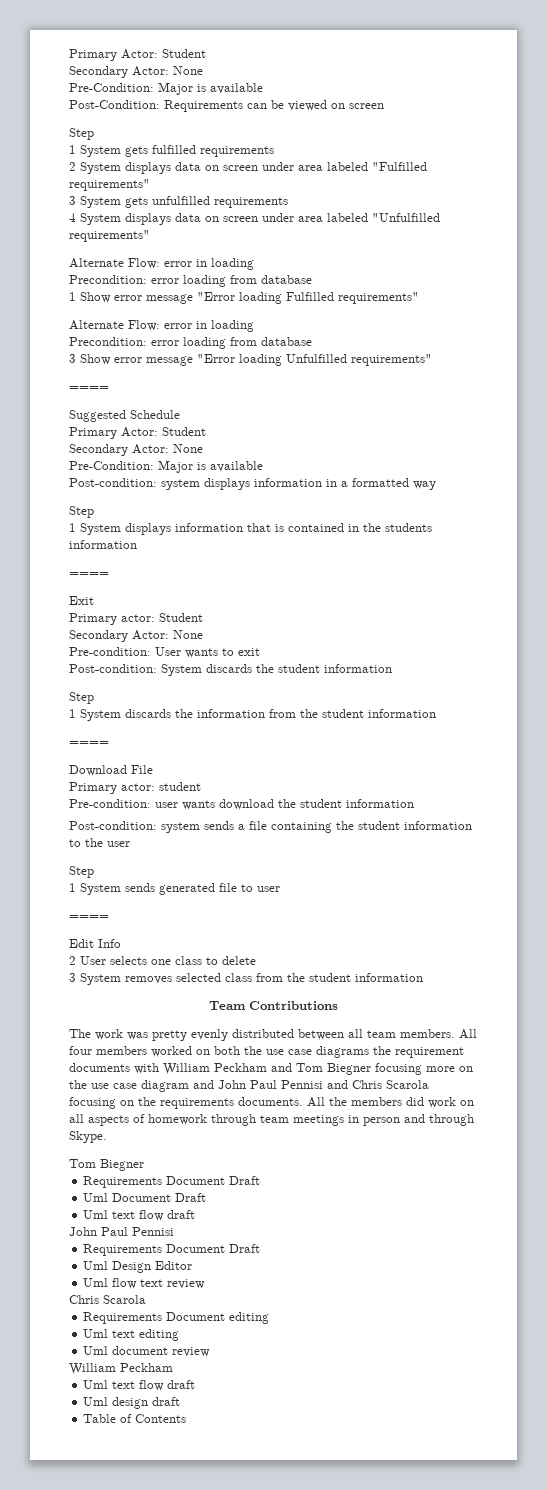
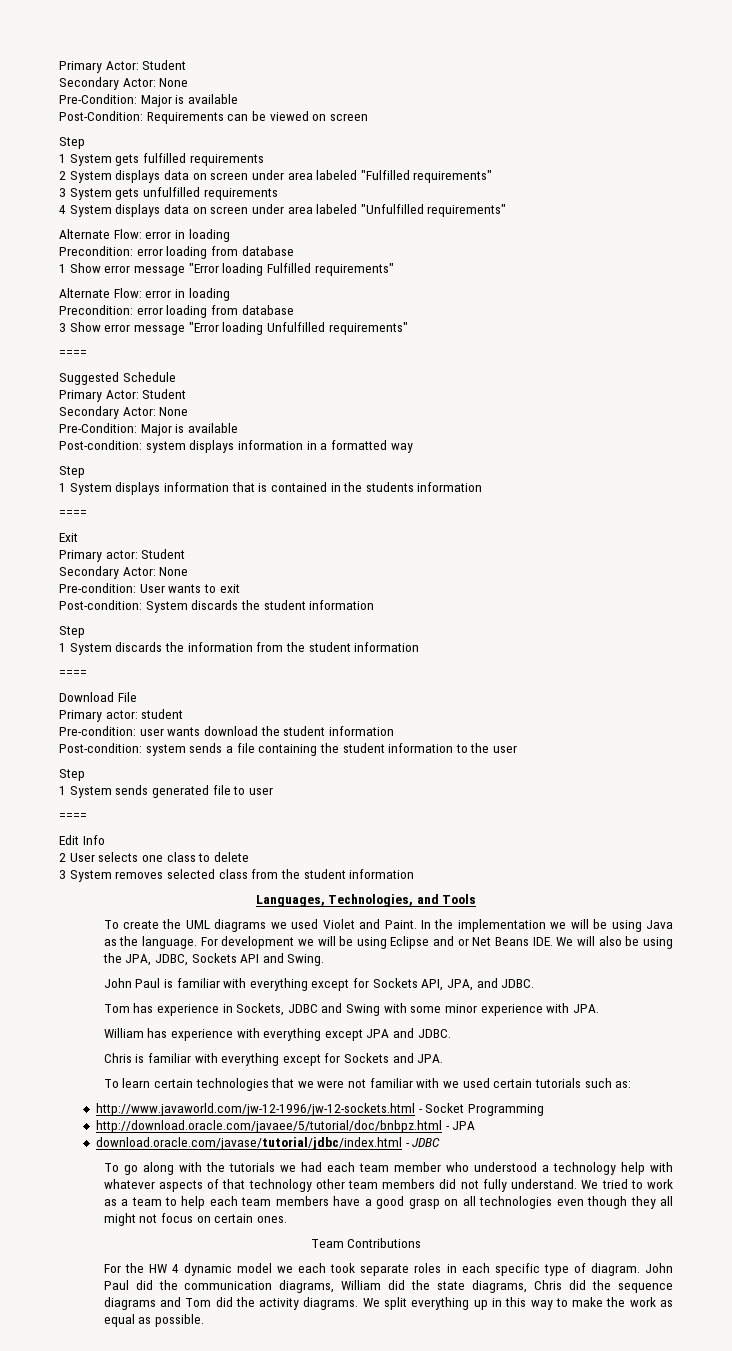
[209,1001,338,1010] [69,1029,477,1041] [69,1046,464,1058] [69,1063,473,1075] [69,1080,429,1092] [69,1097,474,1109] [69,1114,474,1126] [69,1131,107,1143] [69,1159,144,1171] [83,1176,261,1188] [83,1193,207,1202] [83,1210,196,1221] [69,1227,174,1236] [83,1244,261,1256] [83,1261,193,1273] [83,1278,206,1289] [69,1295,146,1304] [83,1312,270,1324] [83,1329,180,1341] [83,1346,211,1357] [69,1363,173,1375] [83,1380,196,1391] [83,1397,181,1409] [83,1414,187,1423] Team Contributions // The work was pretty evenly distributed between all team members. All four members worked on both the use case diagrams the requirement documents with William Peckham and Tom Biegner focusing more on the use case diagram and John Paul Pennisi and Chris Scarola focusing on the requirements documents. All the members did work on all aspects of homework through team meetings in person and through Skype. // Tom Biegner // Requirements Document Draft // Uml Document Draft // Uml text flow draft // John Paul Pennisi // Requirements Document Draft // Uml Design Editor // Uml flow text review // Chris Scarola // Requirements Document editing // Uml text editing // Uml document review // William Peckham // Uml text flow draft // Uml design draft // Table of Contents -> [255,894,477,907] [103,919,673,932] [103,936,674,949] [102,953,325,966] [103,978,535,991] [103,1003,599,1016] [103,1028,451,1041] [103,1053,444,1066] [103,1078,632,1091] [96,1103,545,1116] [96,1120,476,1133] [96,1137,441,1150] [103,1162,673,1175] [103,1179,673,1192] [103,1196,673,1209] [103,1213,287,1226] [310,1238,422,1248] [103,1263,674,1276] [103,1280,673,1293] [103,1297,673,1310] [103,1314,204,1327] Languages, Technologies, and Tools // To create the UML diagrams we used Violet and Paint. In the implementation we will be using Java as the language. For development we will be using Eclipse and or Net Beans IDE. We will also be using the JPA, JDBC, Sockets API and Swing. // John Paul is familiar with everything except for Sockets API, JPA, and JDBC. // Tom has experience in Sockets, JDBC and Swing with some minor experience with JPA. // William has experience with everything except JPA and JDBC. // Chris is familiar with everything except for Sockets and JPA. // To learn certain technologies that we were not familiar with we used certain tutorials such as: // http://www.javaworld.com/jw-12-1996/jw-12-sockets.html - Socket Programming // http://download.oracle.com/javaee/5/tutorial/doc/bnbpz.html - JPA // download.oracle.com/javase/tutorial/jdbc/index.html - JDBC // To go along with the tutorials we had each team member who understood a technology help with whatever aspects of that technology other team members did not fully understand. We tried to work as a team to help each team members have a good grasp on all technologies even though they all might not focus on certain ones. // Team Contributions // For the HW 4 dynamic model we each took separate roles in each specific type of diagram. John Paul did the communication diagrams, William did the state diagrams, Chris did the sequence diagrams and Tom did the activity diagrams. We split everything up in this way to make the work as equal as possible.

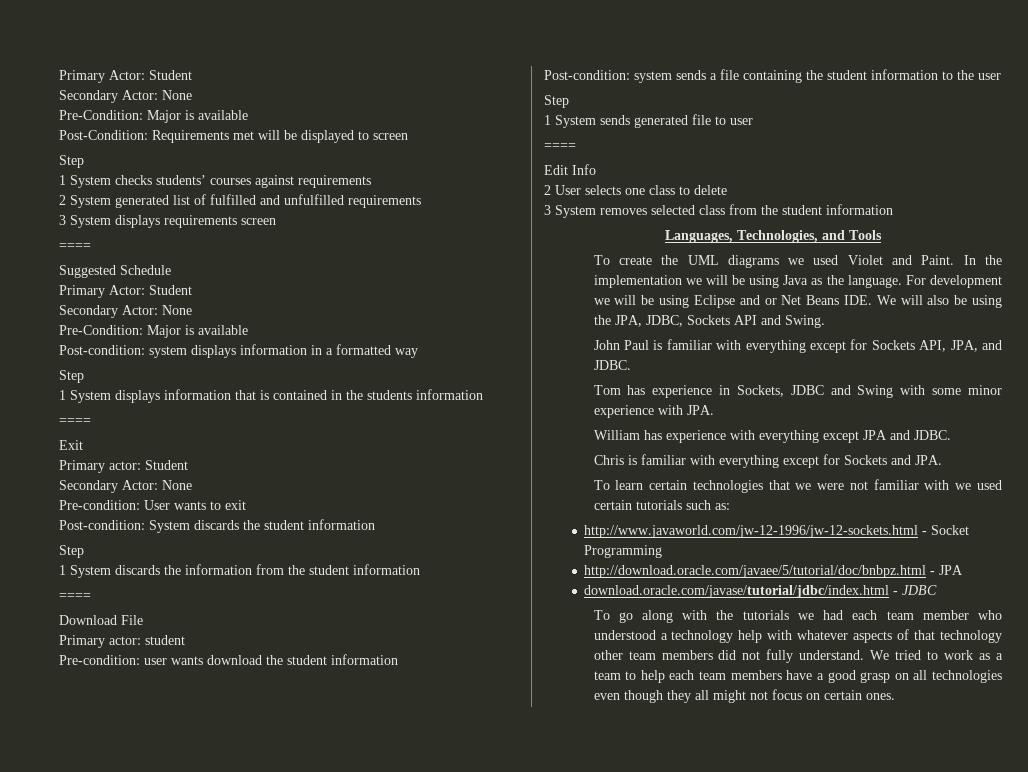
[227,111,327,121] can be viewed on -> [233,130,369,143] met will be displayed to
[115,153,186,166] gets fulfilled -> [115,175,294,188] checks students’ courses against
[115,170,493,183] [59,187,278,200] [59,204,507,217] [59,229,230,242] [59,246,294,259] [59,263,394,276] [59,288,230,301] [59,305,294,318] [59,322,408,335] displays data on screen under area labeled "Fulfilled requirements" // 3 System gets unfulfilled requirements // 4 System displays data on screen under area labeled "Unfulfilled requirements" // Alternate Flow: error in loading // Precondition: error loading from database // 1 Show error message "Error loading Fulfilled requirements" // Alternate Flow: error in loading // Precondition: error loading from database // 3 Show error message "Error loading Unfulfilled requirements" -> [115,194,421,208] [59,215,276,228] generated list of fulfilled and unfulfilled requirements // 3 System displays requirements screen
[310,1238,422,1248] [103,1263,674,1276] [103,1280,673,1293] [103,1297,673,1310] [103,1314,204,1327] // Team Contributions // For the HW 4 dynamic model we each took separate roles in each specific type of diagram. John Paul did the communication diagrams, William did the state diagrams, Chris did the sequence diagrams and Tom did the activity diagrams. We split everything up in this way to make the work as equal as possible. -> (895, 696) none

